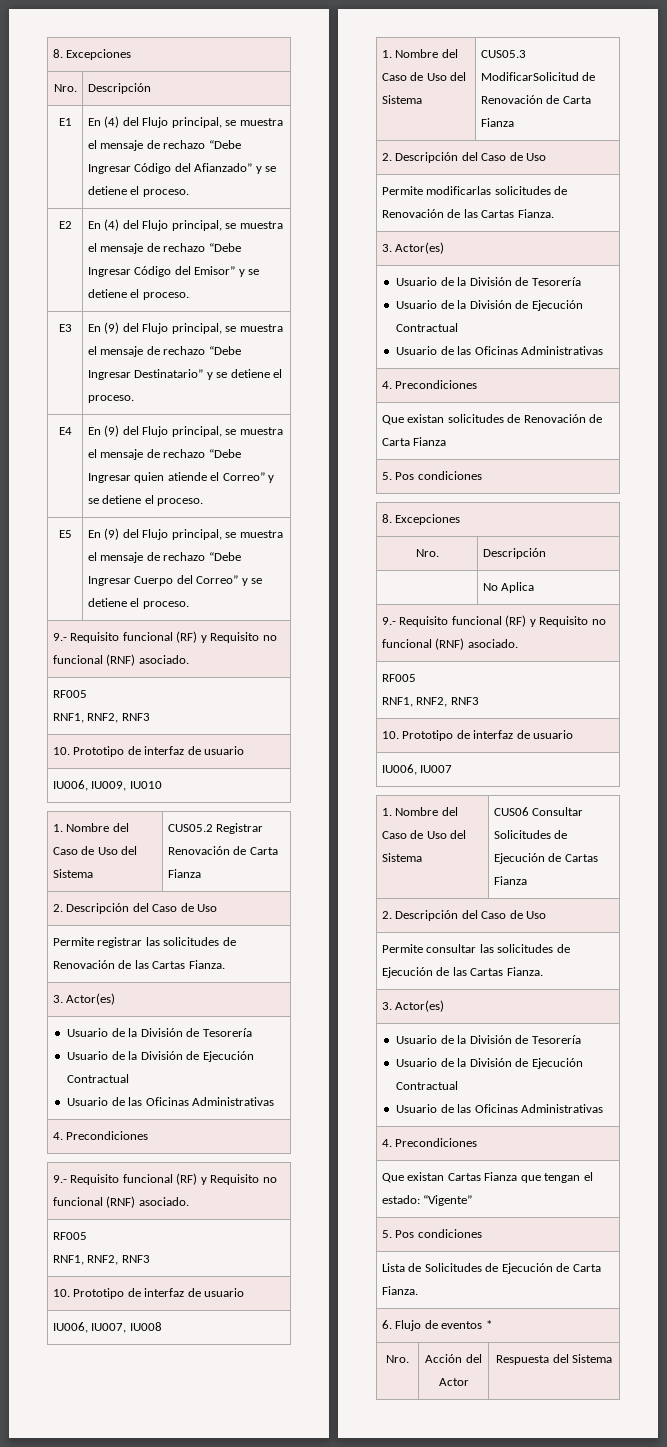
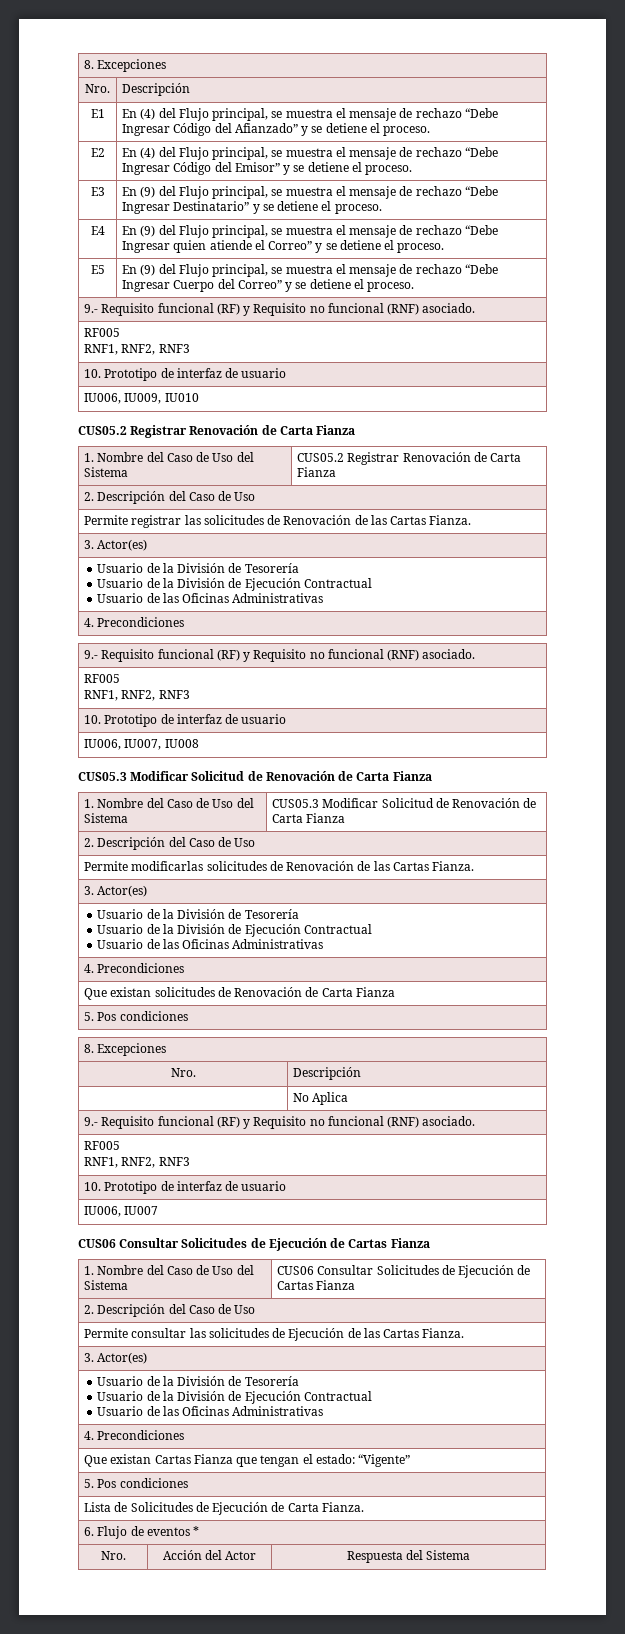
(162, 785) none -> [78,425,356,438] // CUS05.2 Registrar Renovación de Carta Fianza
(162, 1326) none -> [78,771,432,781] // CUS05.3 Modificar Solicitud de Renovación de Carta Fianza
[480,72,579,81] ModificarSolicitud -> [322,798,434,808] Modificar Solicitud
(453, 769) none -> [78,1238,430,1251] // CUS06 Consultar Solicitudes de Ejecución de Cartas Fianza

